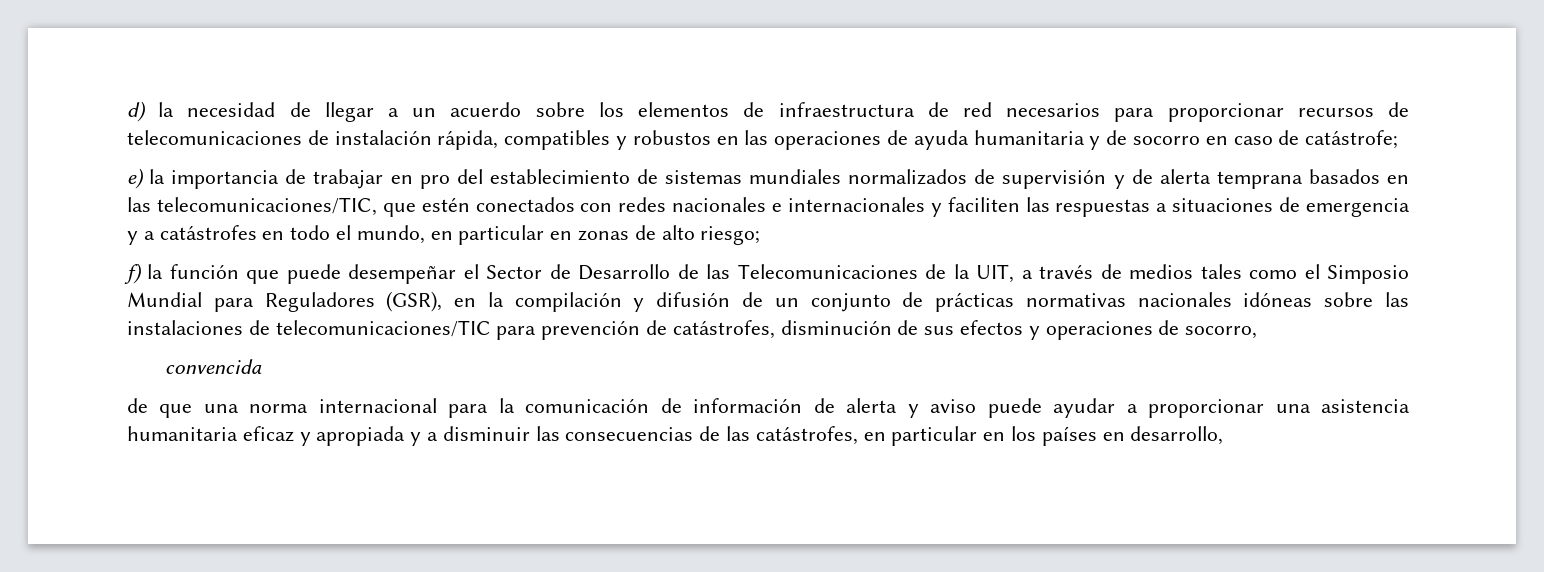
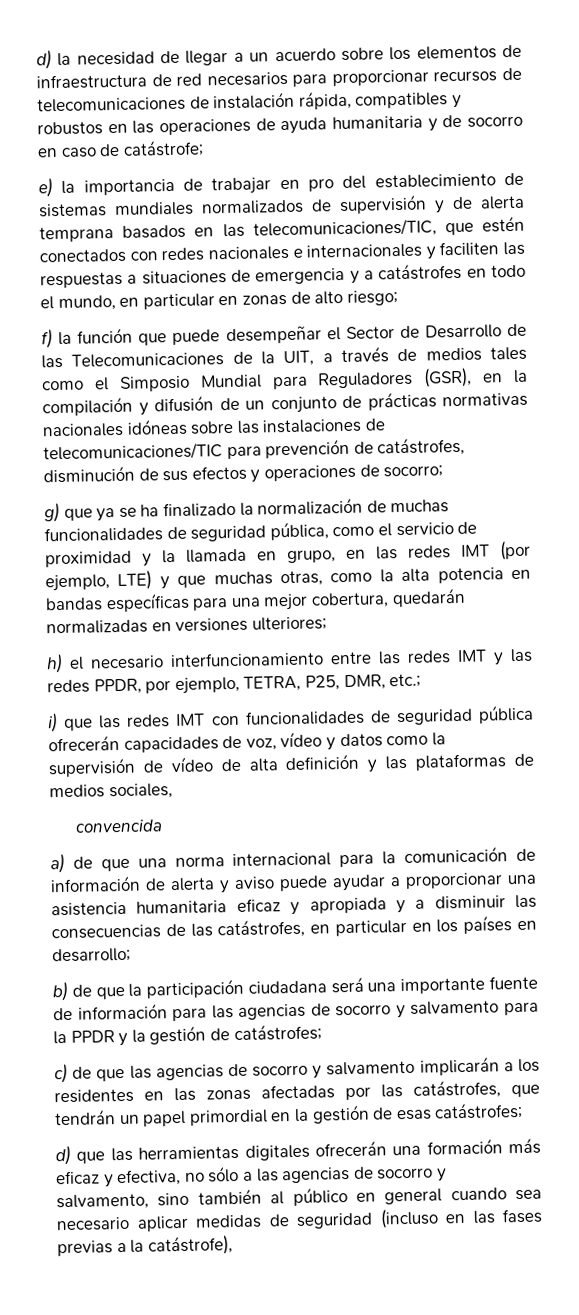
[1185,326,1258,339] socorro, -> [383,465,444,478] [44,497,450,523] [44,521,478,543] [45,540,531,568] [45,567,531,592] [45,587,466,613] [46,616,327,635] [46,648,533,674] [47,673,422,695] [47,704,534,733] [48,731,446,753] [48,753,535,778] [49,783,173,800] socorro; // g) que ya se ha finalizado la normalización de muchas funcionalidades de seguridad pública, como el servicio de proximidad y la llamada en grupo, en las redes IMT (por ejemplo, LTE) y que muchas otras, como la alta potencia en bandas específicas para una mejor cobertura, quedarán normalizadas en versiones ulteriores; // h) el necesario interfuncionamiento entre las redes IMT y las redes PPDR, por ejemplo, TETRA, P25, DMR, etc.; // i) que las redes IMT con funcionalidades de seguridad pública ofrecerán capacidades de voz, vídeo y datos como la supervisión de vídeo de alta definición y las plataformas de medios sociales,
(263, 366) none -> [50,853,65,874] a)
[1130,426,1224,445] desarrollo, -> [52,947,131,963] [52,975,538,1002] [53,1000,539,1022] [53,1023,322,1047] [54,1056,540,1084] [54,1079,540,1104] [54,1101,524,1127] [55,1137,541,1166] [56,1165,447,1188] [56,1187,542,1211] [56,1208,543,1232] [57,1235,233,1257] desarrollo; // b) de que la participación ciudadana será una importante fuente de información para las agencias de socorro y salvamento para la PPDR y la gestión de catástrofes; // c) de que las agencias de socorro y salvamento implicarán a los residentes en las zonas afectadas por las catástrofes, que tendrán un papel primordial en la gestión de esas catástrofes; // d) que las herramientas digitales ofrecerán una formación más eficaz y efectiva, no sólo a las agencias de socorro y salvamento, sino también al público en general cuando sea necesario aplicar medidas de seguridad (incluso en las fases previas a la catástrofe),

